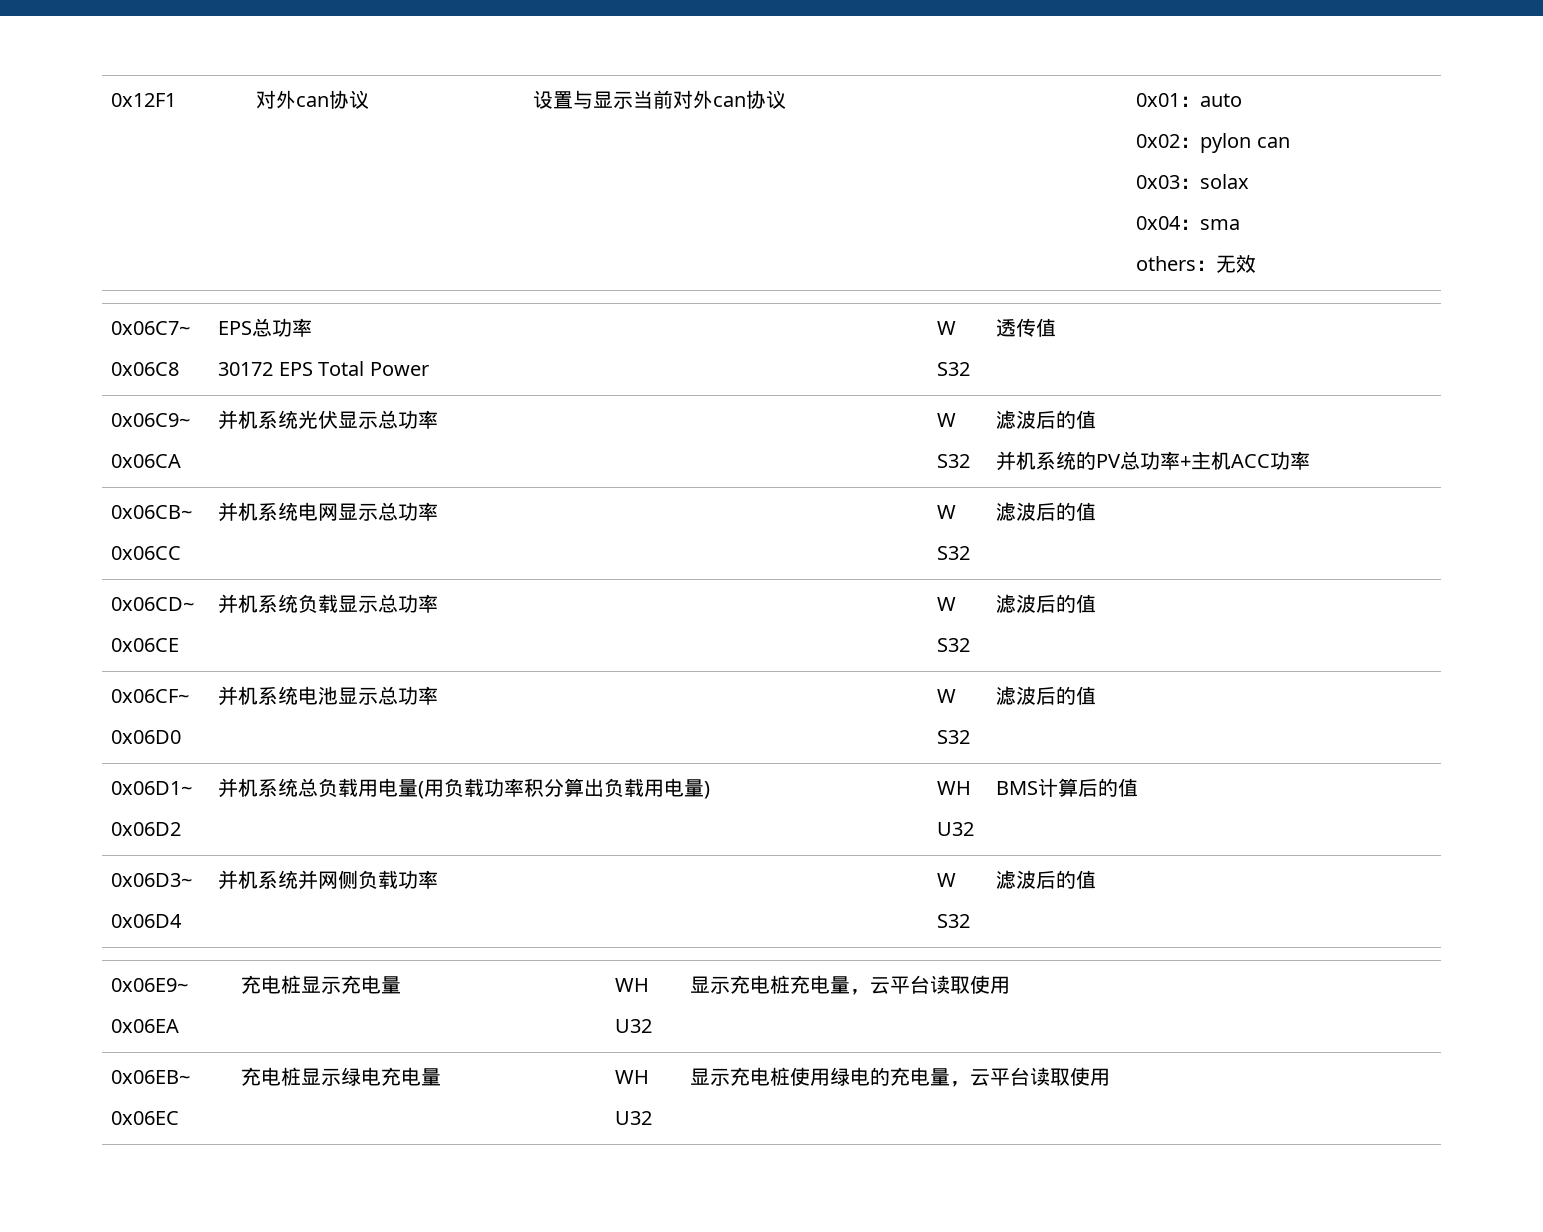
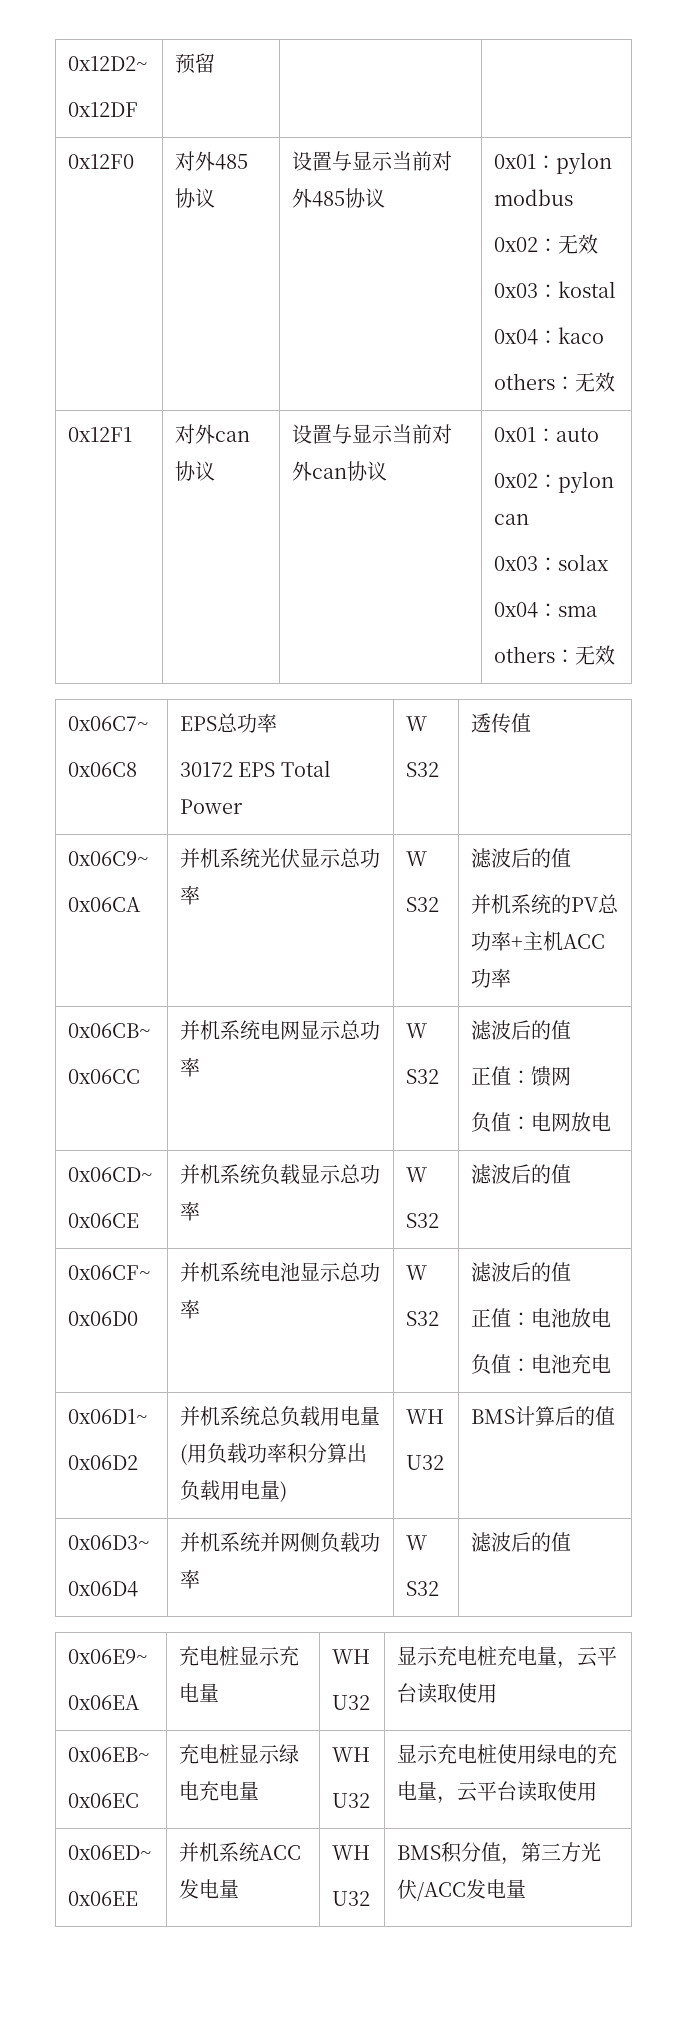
(111, 100) none -> [68,56,149,71] [68,102,139,117] [175,53,216,74] [68,154,135,169] [175,151,249,171] [175,188,216,208] [292,151,453,171] [292,188,386,208] [494,152,613,174] [494,189,574,206] [494,234,599,254] [494,281,617,298] [494,327,605,345] [494,372,616,392] 0x12D2~ // 0x12DF | 预留 | | // 0x12F0 | 对外485协议 | 设置与显示当前对外485协议 | 0x01：pylon modbus // 0x02：无效 // 0x03：kostal // 0x04：kaco // others：无效 //
(1097, 511) none -> [471,1066,572,1087] [471,1112,612,1133] // 正值：馈网 // 负值：电网放电
(1097, 695) none -> [471,1308,612,1328] [471,1354,612,1375] // 正值：电池放电 // 负值：电池充电
(1111, 1077) none -> [68,1845,153,1860] [68,1891,139,1906] [179,1842,302,1862] [179,1879,240,1899] [332,1845,371,1860] [332,1891,371,1906] [397,1842,602,1865] [397,1879,527,1901] // 0x06ED~ // 0x06EE | 并机系统ACC发电量 | WH // U32 | BMS积分值，第三方光伏/ACC发电量

